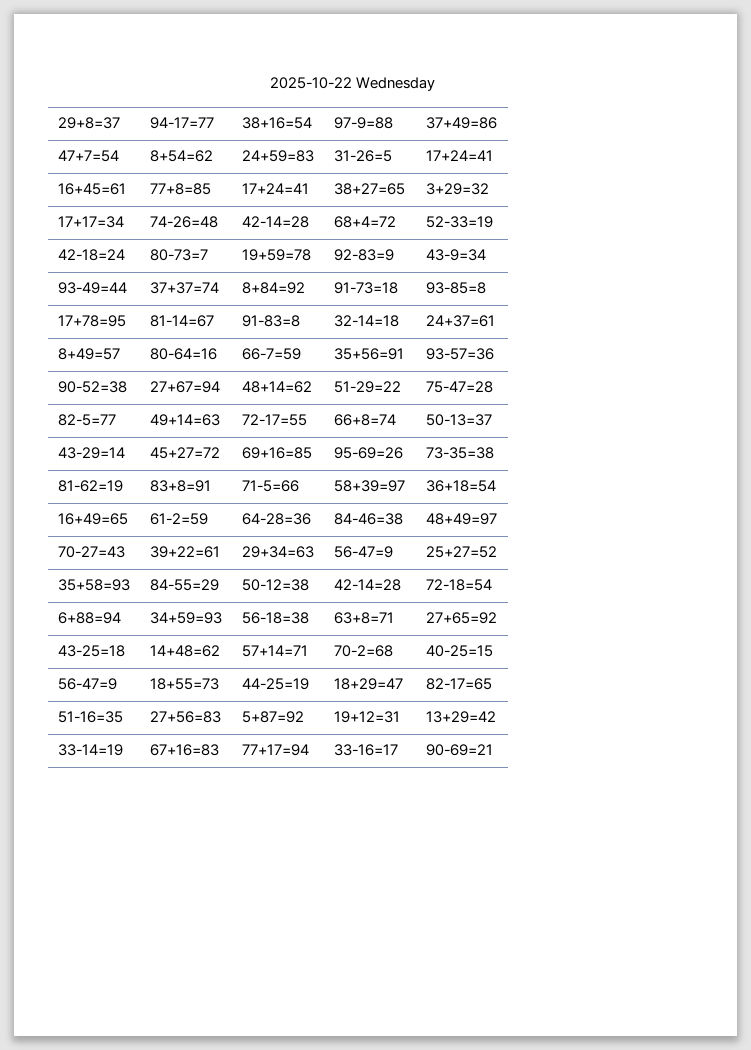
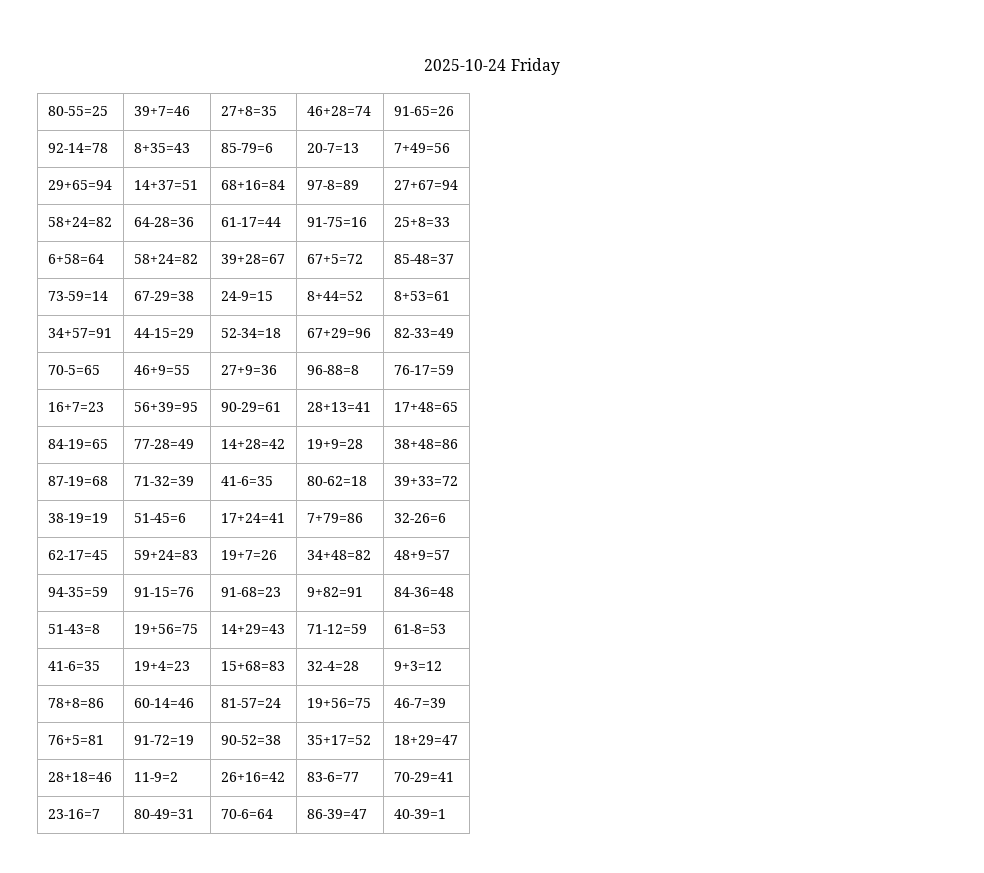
[269,77,436,91] [57,117,120,129] [149,117,214,129] [241,117,312,129] [333,117,393,129] [425,117,497,129] [57,150,119,162] [149,150,213,162] [241,150,314,162] [333,150,392,162] [425,150,493,161] [57,183,126,195] [149,183,211,195] [241,183,309,194] [333,183,405,195] [425,183,489,195] [57,216,124,228] [149,216,218,228] [241,216,309,228] [333,216,396,228] [425,216,493,228] [57,249,125,261] [149,249,208,261] [241,249,311,261] [333,249,394,261] [425,249,486,261] [57,282,127,294] [149,282,219,294] [241,282,305,294] [333,282,398,294] [425,282,486,294] [57,315,126,327] [149,315,214,327] [241,315,300,327] [333,315,399,327] [425,315,495,327] [57,348,120,360] [149,348,217,360] [241,348,301,360] [333,348,404,360] [425,348,494,360] [57,381,127,393] [149,381,220,393] [241,381,312,393] [333,381,401,393] [425,381,493,393] [57,414,116,426] [149,414,220,426] [241,414,307,426] [333,414,396,426] [425,414,492,426] [57,447,125,459] [149,447,220,459] [241,447,312,459] [333,447,403,459] [425,447,494,459] [57,480,123,492] [149,480,211,492] [241,480,299,492] [333,480,405,492] [425,480,496,492] [57,513,128,525] [149,513,208,525] [241,513,311,525] [333,513,403,525] [425,513,497,525] [57,546,125,558] [149,546,220,558] [241,546,314,558] [333,546,393,558] [425,546,497,558] [57,579,130,591] [149,579,219,591] [241,579,309,591] [333,579,401,591] [425,579,492,591] [57,612,121,624] [149,612,222,624] [241,612,309,624] [333,612,394,624] [425,612,497,624] [57,645,125,657] [149,645,220,657] [241,645,308,657] [333,645,393,657] [425,645,493,657] [57,678,117,690] [149,678,219,690] [241,678,309,690] [333,678,403,690] [425,678,492,690] [57,711,123,723] [149,711,221,723] [241,711,304,723] [333,711,400,723] [425,711,496,723] [57,744,123,756] [149,744,219,756] [241,744,309,756] [333,744,398,756] [425,744,493,756] 2025-10-22 Wednesday // 29+8=37 | 94-17=77 | 38+16=54 | 97-9=88 | 37+49=86 // 47+7=54 | 8+54=62 | 24+59=83 | 31-26=5 | 17+24=41 // 16+45=61 | 77+8=85 | 17+24=41 | 38+27=65 | 3+29=32 // 17+17=34 | 74-26=48 | 42-14=28 | 68+4=72 | 52-33=19 // 42-18=24 | 80-73=7 | 19+59=78 | 92-83=9 | 43-9=34 // 93-49=44 | 37+37=74 | 8+84=92 | 91-73=18 | 93-85=8 // 17+78=95 | 81-14=67 | 91-83=8 | 32-14=18 | 24+37=61 // 8+49=57 | 80-64=16 | 66-7=59 | 35+56=91 | 93-57=36 // 90-52=38 | 27+67=94 | 48+14=62 | 51-29=22 | 75-47=28 // 82-5=77 | 49+14=63 | 72-17=55 | 66+8=74 | 50-13=37 // 43-29=14 | 45+27=72 | 69+16=85 | 95-69=26 | 73-35=38 // 81-62=19 | 83+8=91 | 71-5=66 | 58+39=97 | 36+18=54 // 16+49=65 | 61-2=59 | 64-28=36 | 84-46=38 | 48+49=97 // 70-27=43 | 39+22=61 | 29+34=63 | 56-47=9 | 25+27=52 // 35+58=93 | 84-55=29 | 50-12=38 | 42-14=28 | 72-18=54 // 6+88=94 | 34+59=93 | 56-18=38 | 63+8=71 | 27+65=92 // 43-25=18 | 14+48=62 | 57+14=71 | 70-2=68 | 40-25=15 // 56-47=9 | 18+55=73 | 44-25=19 | 18+29=47 | 82-17=65 // 51-16=35 | 27+56=83 | 5+87=92 | 19+12=31 | 13+29=42 // 33-14=19 | 67+16=83 | 77+17=94 | 33-16=17 | 90-69=21 -> [424,58,560,75] [47,106,108,116] [133,106,190,116] [220,106,277,116] [306,106,371,116] [393,106,454,116] [47,143,108,153] [133,143,190,153] [220,143,273,153] [306,143,359,153] [393,143,450,153] [47,180,112,190] [133,180,198,190] [220,180,285,190] [306,180,359,190] [393,180,458,190] [47,217,112,227] [133,217,194,227] [220,217,281,227] [306,217,367,227] [393,217,450,227] [47,254,104,264] [133,254,198,264] [220,254,285,264] [306,254,363,264] [393,254,454,264] [47,291,108,301] [133,291,194,301] [220,291,273,301] [306,291,363,301] [393,291,450,301] [47,328,112,338] [133,328,194,338] [220,328,281,338] [306,328,371,338] [393,328,454,338] [47,365,100,375] [133,365,190,375] [220,365,277,375] [306,365,359,375] [393,365,454,375] [47,402,104,412] [133,402,198,412] [220,402,281,412] [306,402,371,412] [393,402,458,412] [47,439,108,449] [133,439,194,449] [220,439,285,449] [306,439,363,449] [393,439,458,449] [47,476,108,486] [133,476,194,486] [220,476,273,486] [306,476,367,486] [393,476,458,486] [47,513,108,523] [133,513,186,523] [220,513,285,523] [306,513,363,523] [393,513,446,523] [47,550,108,560] [133,550,198,560] [220,550,277,560] [306,550,371,560] [393,550,450,560] [47,587,108,597] [133,587,194,597] [220,587,281,597] [306,587,363,597] [393,587,454,597] [47,624,100,634] [133,624,198,634] [220,624,285,634] [306,624,367,634] [393,624,446,634] [47,661,100,671] [133,661,190,671] [220,661,285,671] [306,661,359,671] [393,661,442,671] [47,698,104,708] [133,698,194,708] [220,698,281,708] [306,698,371,708] [393,698,446,708] [47,735,104,745] [133,735,194,745] [220,735,281,745] [306,735,371,745] [393,735,458,745] [47,772,112,782] [133,772,178,782] [220,772,285,782] [306,772,359,782] [393,772,454,782] [47,809,100,819] [133,809,194,819] [220,809,273,819] [306,809,367,819] [393,809,446,819] 2025-10-24 Friday // 80-55=25 | 39+7=46 | 27+8=35 | 46+28=74 | 91-65=26 // 92-14=78 | 8+35=43 | 85-79=6 | 20-7=13 | 7+49=56 // 29+65=94 | 14+37=51 | 68+16=84 | 97-8=89 | 27+67=94 // 58+24=82 | 64-28=36 | 61-17=44 | 91-75=16 | 25+8=33 // 6+58=64 | 58+24=82 | 39+28=67 | 67+5=72 | 85-48=37 // 73-59=14 | 67-29=38 | 24-9=15 | 8+44=52 | 8+53=61 // 34+57=91 | 44-15=29 | 52-34=18 | 67+29=96 | 82-33=49 // 70-5=65 | 46+9=55 | 27+9=36 | 96-88=8 | 76-17=59 // 16+7=23 | 56+39=95 | 90-29=61 | 28+13=41 | 17+48=65 // 84-19=65 | 77-28=49 | 14+28=42 | 19+9=28 | 38+48=86 // 87-19=68 | 71-32=39 | 41-6=35 | 80-62=18 | 39+33=72 // 38-19=19 | 51-45=6 | 17+24=41 | 7+79=86 | 32-26=6 // 62-17=45 | 59+24=83 | 19+7=26 | 34+48=82 | 48+9=57 // 94-35=59 | 91-15=76 | 91-68=23 | 9+82=91 | 84-36=48 // 51-43=8 | 19+56=75 | 14+29=43 | 71-12=59 | 61-8=53 // 41-6=35 | 19+4=23 | 15+68=83 | 32-4=28 | 9+3=12 // 78+8=86 | 60-14=46 | 81-57=24 | 19+56=75 | 46-7=39 // 76+5=81 | 91-72=19 | 90-52=38 | 35+17=52 | 18+29=47 // 28+18=46 | 11-9=2 | 26+16=42 | 83-6=77 | 70-29=41 // 23-16=7 | 80-49=31 | 70-6=64 | 86-39=47 | 40-39=1

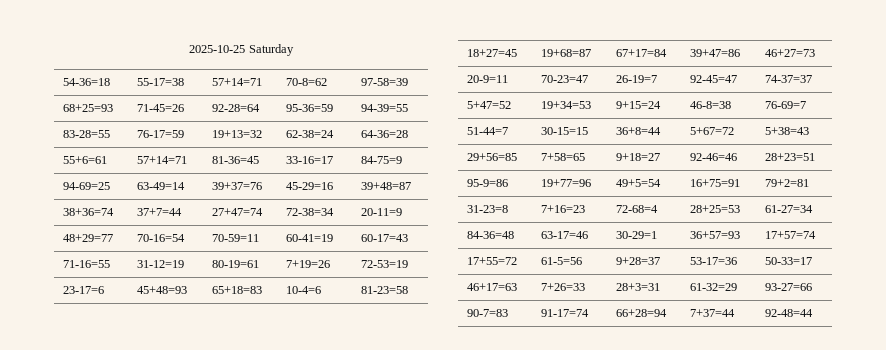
[424,58,560,75] [47,106,108,116] [133,106,190,116] [220,106,277,116] [306,106,371,116] [393,106,454,116] [47,143,108,153] [133,143,190,153] [220,143,273,153] [306,143,359,153] [393,143,450,153] [47,180,112,190] [133,180,198,190] [220,180,285,190] [306,180,359,190] [393,180,458,190] [47,217,112,227] [133,217,194,227] [220,217,281,227] [306,217,367,227] [393,217,450,227] [47,254,104,264] [133,254,198,264] [220,254,285,264] [306,254,363,264] [393,254,454,264] [47,291,108,301] [133,291,194,301] [220,291,273,301] [306,291,363,301] [393,291,450,301] [47,328,112,338] [133,328,194,338] [220,328,281,338] [306,328,371,338] [393,328,454,338] [47,365,100,375] [133,365,190,375] [220,365,277,375] [306,365,359,375] [393,365,454,375] [47,402,104,412] [133,402,198,412] [220,402,281,412] [306,402,371,412] [393,402,458,412] [47,439,108,449] [133,439,194,449] [220,439,285,449] [306,439,363,449] [393,439,458,449] [47,476,108,486] [133,476,194,486] [220,476,273,486] [306,476,367,486] [393,476,458,486] [47,513,108,523] [133,513,186,523] [220,513,285,523] [306,513,363,523] [393,513,446,523] [47,550,108,560] [133,550,198,560] [220,550,277,560] [306,550,371,560] [393,550,450,560] [47,587,108,597] [133,587,194,597] [220,587,281,597] [306,587,363,597] [393,587,454,597] [47,624,100,634] [133,624,198,634] [220,624,285,634] [306,624,367,634] [393,624,446,634] [47,661,100,671] [133,661,190,671] [220,661,285,671] [306,661,359,671] [393,661,442,671] [47,698,104,708] [133,698,194,708] [220,698,281,708] [306,698,371,708] [393,698,446,708] [47,735,104,745] [133,735,194,745] [220,735,281,745] [306,735,371,745] [393,735,458,745] [47,772,112,782] [133,772,178,782] [220,772,285,782] [306,772,359,782] [393,772,454,782] [47,809,100,819] [133,809,194,819] [220,809,273,819] [306,809,367,819] [393,809,446,819] 2025-10-24 Friday // 80-55=25 | 39+7=46 | 27+8=35 | 46+28=74 | 91-65=26 // 92-14=78 | 8+35=43 | 85-79=6 | 20-7=13 | 7+49=56 // 29+65=94 | 14+37=51 | 68+16=84 | 97-8=89 | 27+67=94 // 58+24=82 | 64-28=36 | 61-17=44 | 91-75=16 | 25+8=33 // 6+58=64 | 58+24=82 | 39+28=67 | 67+5=72 | 85-48=37 // 73-59=14 | 67-29=38 | 24-9=15 | 8+44=52 | 8+53=61 // 34+57=91 | 44-15=29 | 52-34=18 | 67+29=96 | 82-33=49 // 70-5=65 | 46+9=55 | 27+9=36 | 96-88=8 | 76-17=59 // 16+7=23 | 56+39=95 | 90-29=61 | 28+13=41 | 17+48=65 // 84-19=65 | 77-28=49 | 14+28=42 | 19+9=28 | 38+48=86 // 87-19=68 | 71-32=39 | 41-6=35 | 80-62=18 | 39+33=72 // 38-19=19 | 51-45=6 | 17+24=41 | 7+79=86 | 32-26=6 // 62-17=45 | 59+24=83 | 19+7=26 | 34+48=82 | 48+9=57 // 94-35=59 | 91-15=76 | 91-68=23 | 9+82=91 | 84-36=48 // 51-43=8 | 19+56=75 | 14+29=43 | 71-12=59 | 61-8=53 // 41-6=35 | 19+4=23 | 15+68=83 | 32-4=28 | 9+3=12 // 78+8=86 | 60-14=46 | 81-57=24 | 19+56=75 | 46-7=39 // 76+5=81 | 91-72=19 | 90-52=38 | 35+17=52 | 18+29=47 // 28+18=46 | 11-9=2 | 26+16=42 | 83-6=77 | 70-29=41 // 23-16=7 | 80-49=31 | 70-6=64 | 86-39=47 | 40-39=1 -> [189,44,294,56] [62,78,110,86] [136,78,184,86] [211,78,262,86] [285,78,327,86] [360,78,408,86] [62,104,113,112] [136,104,184,112] [211,104,260,112] [285,104,333,112] [360,104,408,112] [62,130,110,138] [136,130,184,138] [211,130,262,138] [285,130,334,138] [360,130,408,138] [62,156,107,164] [136,156,187,164] [211,156,259,164] [285,156,333,164] [360,156,402,164] [62,182,110,190] [136,182,185,190] [211,182,262,190] [285,182,333,190] [360,182,411,190] [62,208,114,216] [136,208,182,216] [211,208,263,216] [285,208,334,216] [360,208,402,216] [62,234,113,242] [136,234,185,242] [211,234,259,242] [285,234,333,242] [360,234,408,242] [62,260,110,268] [136,260,184,268] [211,260,259,268] [285,260,330,268] [360,260,408,268] [62,286,104,294] [136,286,187,294] [211,286,262,294] [285,286,321,294] [360,286,408,294] [466,49,517,57] [540,49,591,57] [615,49,667,57] [689,49,740,57] [764,49,815,57] [466,75,508,83] [540,75,588,83] [615,75,657,83] [689,75,737,83] [764,75,812,83] [466,101,511,109] [540,101,591,109] [615,101,661,109] [689,101,731,109] [764,101,806,109] [466,127,508,135] [540,127,588,135] [615,127,661,135] [689,127,734,135] [764,127,809,135] [466,153,517,161] [540,153,585,161] [615,153,660,161] [689,153,737,161] [764,153,815,161] [466,179,508,187] [540,179,591,187] [615,179,661,187] [689,179,740,187] [764,179,809,187] [466,205,508,213] [540,205,585,213] [615,205,658,213] [689,205,740,213] [764,205,813,213] [466,231,514,239] [540,231,588,239] [615,231,657,239] [689,231,740,239] [764,231,816,239] [466,257,517,265] [540,257,582,265] [615,257,660,265] [689,257,737,265] [764,257,812,265] [466,283,517,291] [540,283,585,291] [615,283,660,291] [689,283,737,291] [764,283,812,291] [466,309,508,317] [540,309,589,317] [615,309,667,317] [689,309,735,317] [764,309,813,317] 2025-10-25 Saturday // 54-36=18 | 55-17=38 | 57+14=71 | 70-8=62 | 97-58=39 // 68+25=93 | 71-45=26 | 92-28=64 | 95-36=59 | 94-39=55 // 83-28=55 | 76-17=59 | 19+13=32 | 62-38=24 | 64-36=28 // 55+6=61 | 57+14=71 | 81-36=45 | 33-16=17 | 84-75=9 // 94-69=25 | 63-49=14 | 39+37=76 | 45-29=16 | 39+48=87 // 38+36=74 | 37+7=44 | 27+47=74 | 72-38=34 | 20-11=9 // 48+29=77 | 70-16=54 | 70-59=11 | 60-41=19 | 60-17=43 // 71-16=55 | 31-12=19 | 80-19=61 | 7+19=26 | 72-53=19 // 23-17=6 | 45+48=93 | 65+18=83 | 10-4=6 | 81-23=58 // 18+27=45 | 19+68=87 | 67+17=84 | 39+47=86 | 46+27=73 // 20-9=11 | 70-23=47 | 26-19=7 | 92-45=47 | 74-37=37 // 5+47=52 | 19+34=53 | 9+15=24 | 46-8=38 | 76-69=7 // 51-44=7 | 30-15=15 | 36+8=44 | 5+67=72 | 5+38=43 // 29+56=85 | 7+58=65 | 9+18=27 | 92-46=46 | 28+23=51 // 95-9=86 | 19+77=96 | 49+5=54 | 16+75=91 | 79+2=81 // 31-23=8 | 7+16=23 | 72-68=4 | 28+25=53 | 61-27=34 // 84-36=48 | 63-17=46 | 30-29=1 | 36+57=93 | 17+57=74 // 17+55=72 | 61-5=56 | 9+28=37 | 53-17=36 | 50-33=17 // 46+17=63 | 7+26=33 | 28+3=31 | 61-32=29 | 93-27=66 // 90-7=83 | 91-17=74 | 66+28=94 | 7+37=44 | 92-48=44

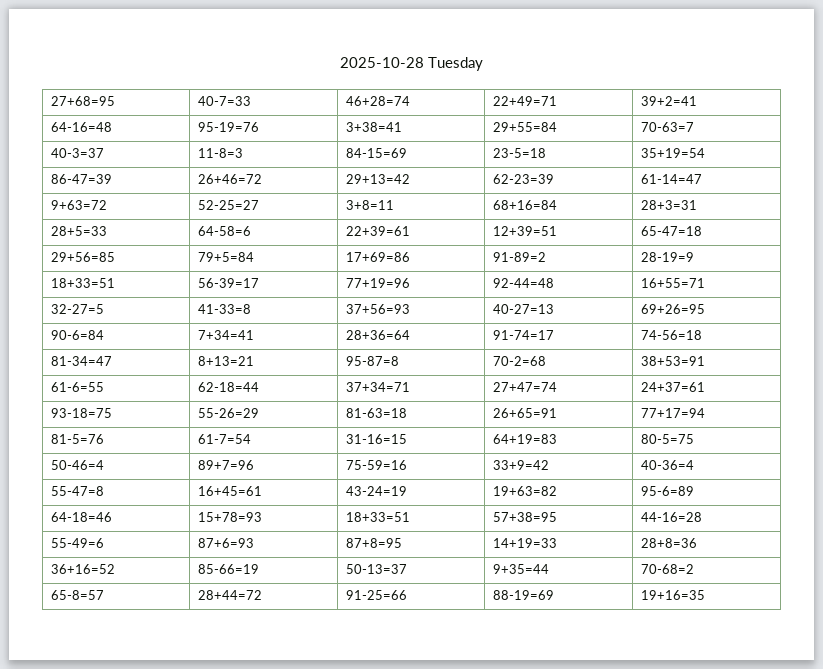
[189,44,294,56] [62,78,110,86] [136,78,184,86] [211,78,262,86] [285,78,327,86] [360,78,408,86] [62,104,113,112] [136,104,184,112] [211,104,260,112] [285,104,333,112] [360,104,408,112] [62,130,110,138] [136,130,184,138] [211,130,262,138] [285,130,334,138] [360,130,408,138] [62,156,107,164] [136,156,187,164] [211,156,259,164] [285,156,333,164] [360,156,402,164] [62,182,110,190] [136,182,185,190] [211,182,262,190] [285,182,333,190] [360,182,411,190] [62,208,114,216] [136,208,182,216] [211,208,263,216] [285,208,334,216] [360,208,402,216] [62,234,113,242] [136,234,185,242] [211,234,259,242] [285,234,333,242] [360,234,408,242] [62,260,110,268] [136,260,184,268] [211,260,259,268] [285,260,330,268] [360,260,408,268] [62,286,104,294] [136,286,187,294] [211,286,262,294] [285,286,321,294] [360,286,408,294] [466,49,517,57] [540,49,591,57] [615,49,667,57] [689,49,740,57] [764,49,815,57] [466,75,508,83] [540,75,588,83] [615,75,657,83] [689,75,737,83] [764,75,812,83] [466,101,511,109] [540,101,591,109] [615,101,661,109] [689,101,731,109] [764,101,806,109] [466,127,508,135] [540,127,588,135] [615,127,661,135] [689,127,734,135] [764,127,809,135] [466,153,517,161] [540,153,585,161] [615,153,660,161] [689,153,737,161] [764,153,815,161] [466,179,508,187] [540,179,591,187] [615,179,661,187] [689,179,740,187] [764,179,809,187] [466,205,508,213] [540,205,585,213] [615,205,658,213] [689,205,740,213] [764,205,813,213] [466,231,514,239] [540,231,588,239] [615,231,657,239] [689,231,740,239] [764,231,816,239] [466,257,517,265] [540,257,582,265] [615,257,660,265] [689,257,737,265] [764,257,812,265] [466,283,517,291] [540,283,585,291] [615,283,660,291] [689,283,737,291] [764,283,812,291] [466,309,508,317] [540,309,589,317] [615,309,667,317] [689,309,735,317] [764,309,813,317] 2025-10-25 Saturday // 54-36=18 | 55-17=38 | 57+14=71 | 70-8=62 | 97-58=39 // 68+25=93 | 71-45=26 | 92-28=64 | 95-36=59 | 94-39=55 // 83-28=55 | 76-17=59 | 19+13=32 | 62-38=24 | 64-36=28 // 55+6=61 | 57+14=71 | 81-36=45 | 33-16=17 | 84-75=9 // 94-69=25 | 63-49=14 | 39+37=76 | 45-29=16 | 39+48=87 // 38+36=74 | 37+7=44 | 27+47=74 | 72-38=34 | 20-11=9 // 48+29=77 | 70-16=54 | 70-59=11 | 60-41=19 | 60-17=43 // 71-16=55 | 31-12=19 | 80-19=61 | 7+19=26 | 72-53=19 // 23-17=6 | 45+48=93 | 65+18=83 | 10-4=6 | 81-23=58 // 18+27=45 | 19+68=87 | 67+17=84 | 39+47=86 | 46+27=73 // 20-9=11 | 70-23=47 | 26-19=7 | 92-45=47 | 74-37=37 // 5+47=52 | 19+34=53 | 9+15=24 | 46-8=38 | 76-69=7 // 51-44=7 | 30-15=15 | 36+8=44 | 5+67=72 | 5+38=43 // 29+56=85 | 7+58=65 | 9+18=27 | 92-46=46 | 28+23=51 // 95-9=86 | 19+77=96 | 49+5=54 | 16+75=91 | 79+2=81 // 31-23=8 | 7+16=23 | 72-68=4 | 28+25=53 | 61-27=34 // 84-36=48 | 63-17=46 | 30-29=1 | 36+57=93 | 17+57=74 // 17+55=72 | 61-5=56 | 9+28=37 | 53-17=36 | 50-33=17 // 46+17=63 | 7+26=33 | 28+3=31 | 61-32=29 | 93-27=66 // 90-7=83 | 91-17=74 | 66+28=94 | 7+37=44 | 92-48=44 -> [340,57,483,71] [51,96,116,106] [198,96,252,106] [346,96,411,106] [493,96,558,106] [641,96,698,106] [51,122,113,132] [198,122,260,132] [346,122,403,132] [493,122,558,132] [641,122,695,132] [51,148,105,158] [198,148,244,158] [346,148,408,158] [493,148,547,158] [641,148,706,158] [51,174,113,184] [198,174,263,184] [346,174,411,184] [493,174,555,184] [641,174,703,184] [51,200,108,210] [198,200,260,210] [346,200,395,210] [493,200,558,210] [641,200,698,210] [51,226,108,236] [198,226,252,236] [346,226,411,236] [493,226,558,236] [641,226,703,236] [51,252,116,262] [198,252,255,262] [346,252,411,262] [493,252,547,262] [641,252,695,262] [51,278,116,288] [198,278,260,288] [346,278,411,288] [493,278,555,288] [641,278,706,288] [51,304,105,314] [198,304,252,314] [346,304,411,314] [493,304,555,314] [641,304,706,314] [51,330,105,340] [198,330,255,340] [346,330,411,340] [493,330,555,340] [641,330,703,340] [51,356,113,366] [198,356,255,366] [346,356,400,366] [493,356,547,366] [641,356,706,366] [51,382,105,392] [198,382,260,392] [346,382,411,392] [493,382,558,392] [641,382,706,392] [51,408,113,418] [198,408,260,418] [346,408,408,418] [493,408,558,418] [641,408,706,418] [51,434,105,444] [198,434,252,444] [346,434,408,444] [493,434,558,444] [641,434,695,444] [51,460,105,470] [198,460,255,470] [346,460,408,470] [493,460,550,470] [641,460,695,470] [51,486,105,496] [198,486,263,496] [346,486,408,496] [493,486,558,496] [641,486,695,496] [51,512,113,522] [198,512,263,522] [346,512,411,522] [493,512,558,522] [641,512,703,522] [51,538,105,548] [198,538,255,548] [346,538,403,548] [493,538,558,548] [641,538,698,548] [51,564,116,574] [198,564,260,574] [346,564,408,574] [493,564,550,574] [641,564,695,574] [51,590,105,600] [198,590,263,600] [346,590,408,600] [493,590,555,600] [641,590,706,600] 2025-10-28 Tuesday // 27+68=95 | 40-7=33 | 46+28=74 | 22+49=71 | 39+2=41 // 64-16=48 | 95-19=76 | 3+38=41 | 29+55=84 | 70-63=7 // 40-3=37 | 11-8=3 | 84-15=69 | 23-5=18 | 35+19=54 // 86-47=39 | 26+46=72 | 29+13=42 | 62-23=39 | 61-14=47 // 9+63=72 | 52-25=27 | 3+8=11 | 68+16=84 | 28+3=31 // 28+5=33 | 64-58=6 | 22+39=61 | 12+39=51 | 65-47=18 // 29+56=85 | 79+5=84 | 17+69=86 | 91-89=2 | 28-19=9 // 18+33=51 | 56-39=17 | 77+19=96 | 92-44=48 | 16+55=71 // 32-27=5 | 41-33=8 | 37+56=93 | 40-27=13 | 69+26=95 // 90-6=84 | 7+34=41 | 28+36=64 | 91-74=17 | 74-56=18 // 81-34=47 | 8+13=21 | 95-87=8 | 70-2=68 | 38+53=91 // 61-6=55 | 62-18=44 | 37+34=71 | 27+47=74 | 24+37=61 // 93-18=75 | 55-26=29 | 81-63=18 | 26+65=91 | 77+17=94 // 81-5=76 | 61-7=54 | 31-16=15 | 64+19=83 | 80-5=75 // 50-46=4 | 89+7=96 | 75-59=16 | 33+9=42 | 40-36=4 // 55-47=8 | 16+45=61 | 43-24=19 | 19+63=82 | 95-6=89 // 64-18=46 | 15+78=93 | 18+33=51 | 57+38=95 | 44-16=28 // 55-49=6 | 87+6=93 | 87+8=95 | 14+19=33 | 28+8=36 // 36+16=52 | 85-66=19 | 50-13=37 | 9+35=44 | 70-68=2 // 65-8=57 | 28+44=72 | 91-25=66 | 88-19=69 | 19+16=35

